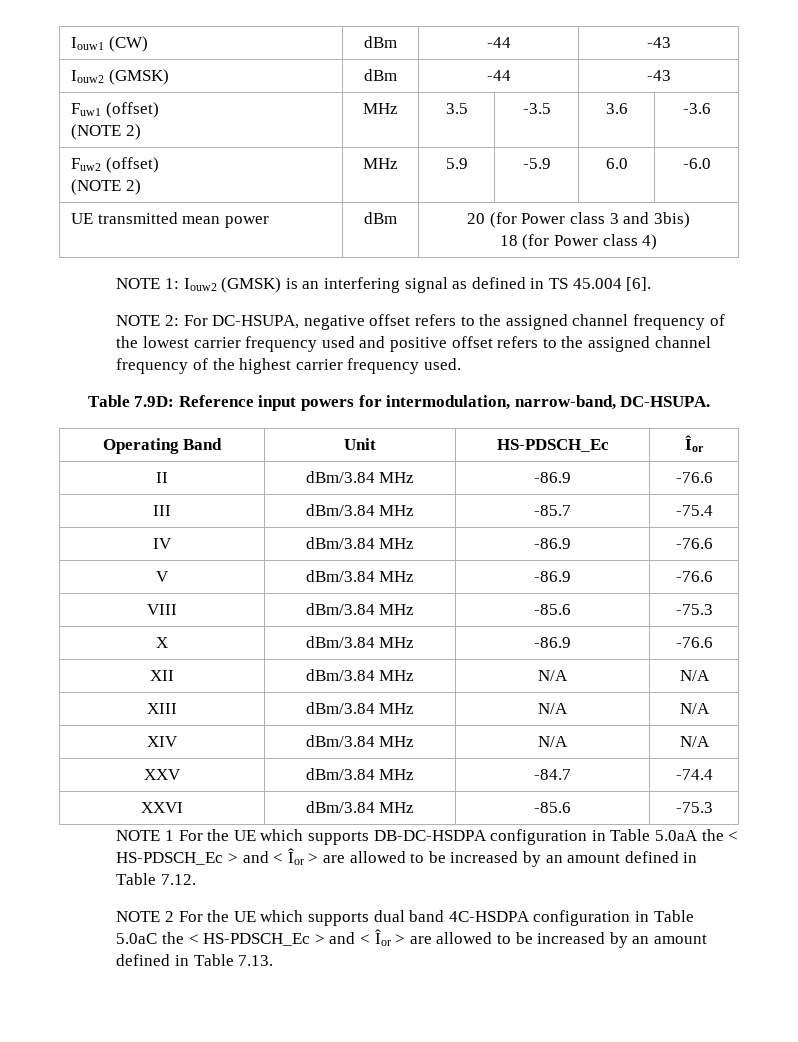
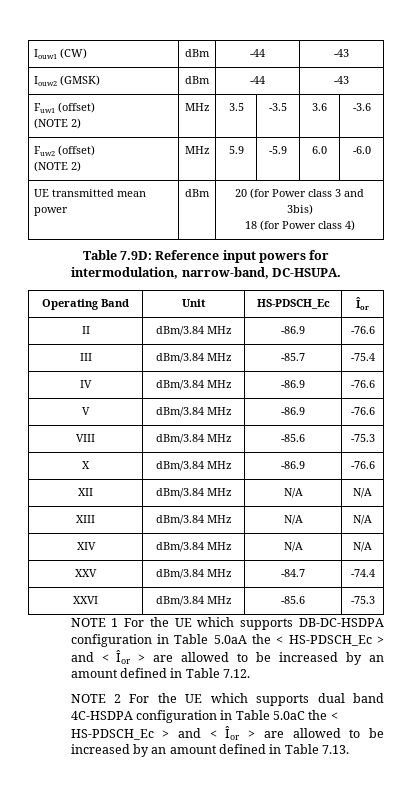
[116,277,652,293] [116,314,725,330] [116,336,711,352] [116,358,462,374] // NOTE 1: Iouw2 (GMSK) is an interfering signal as defined in TS 45.004 [6]. // NOTE 2: For DC-HSUPA, negative offset refers to the assigned channel frequency of the lowest carrier frequency used and positive offset refers to the assigned channel frequency of the highest carrier frequency used. -> (355, 225) none

